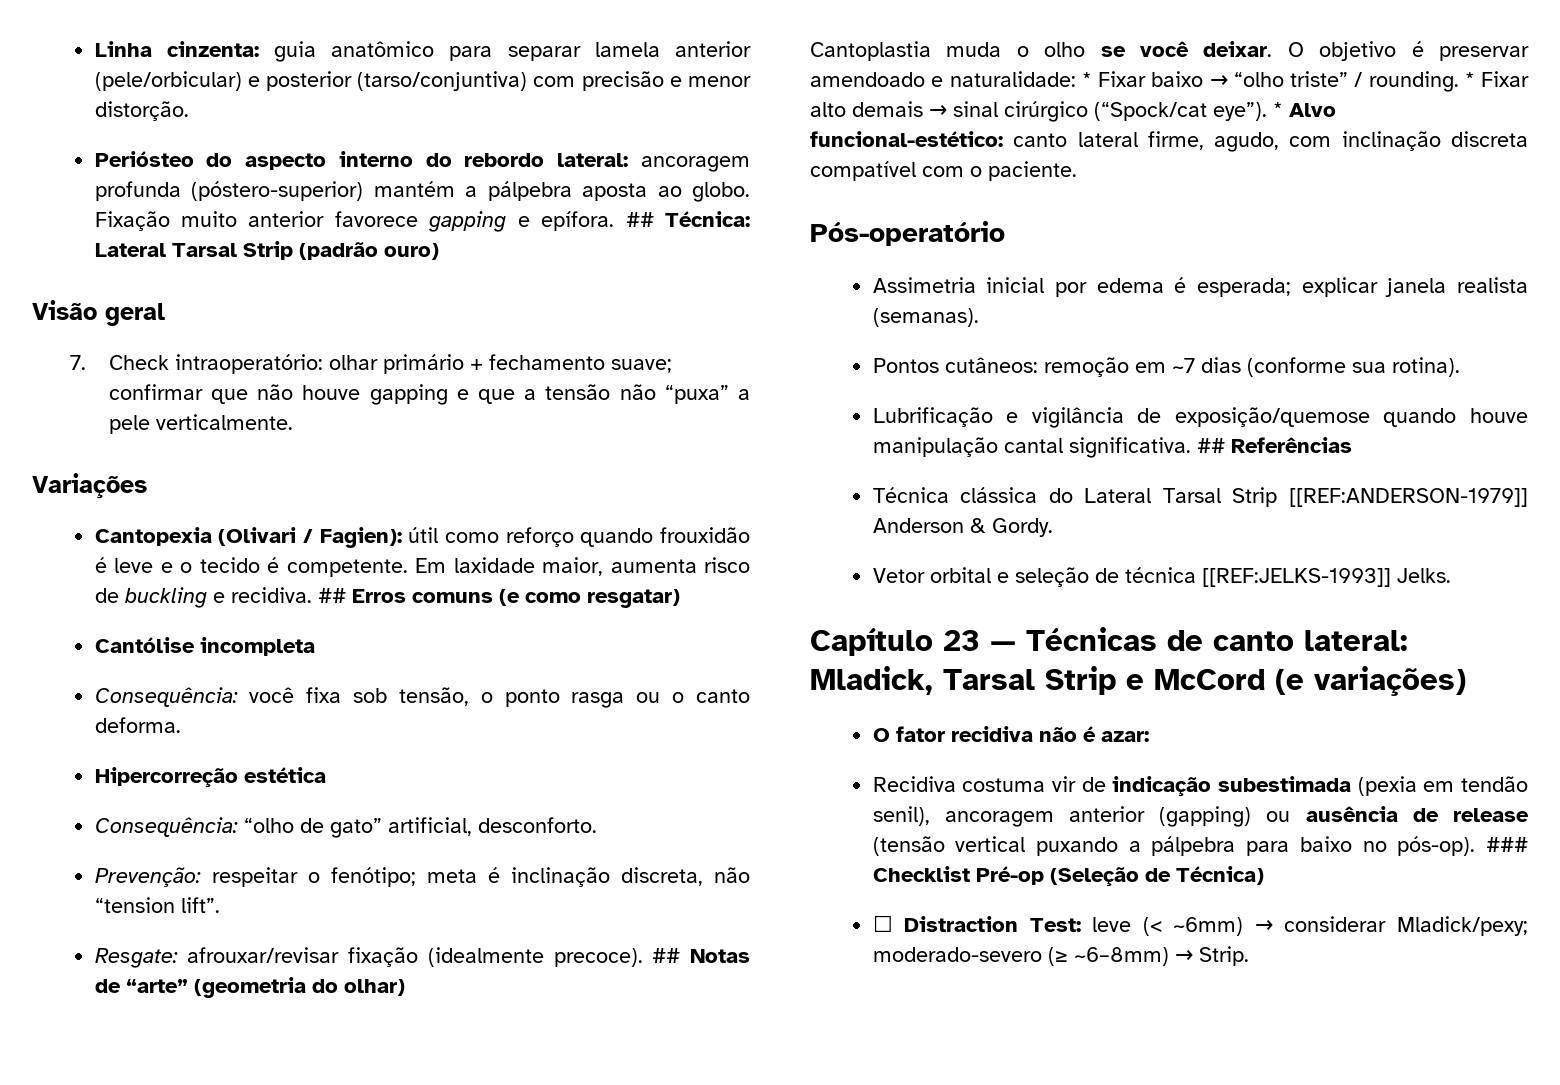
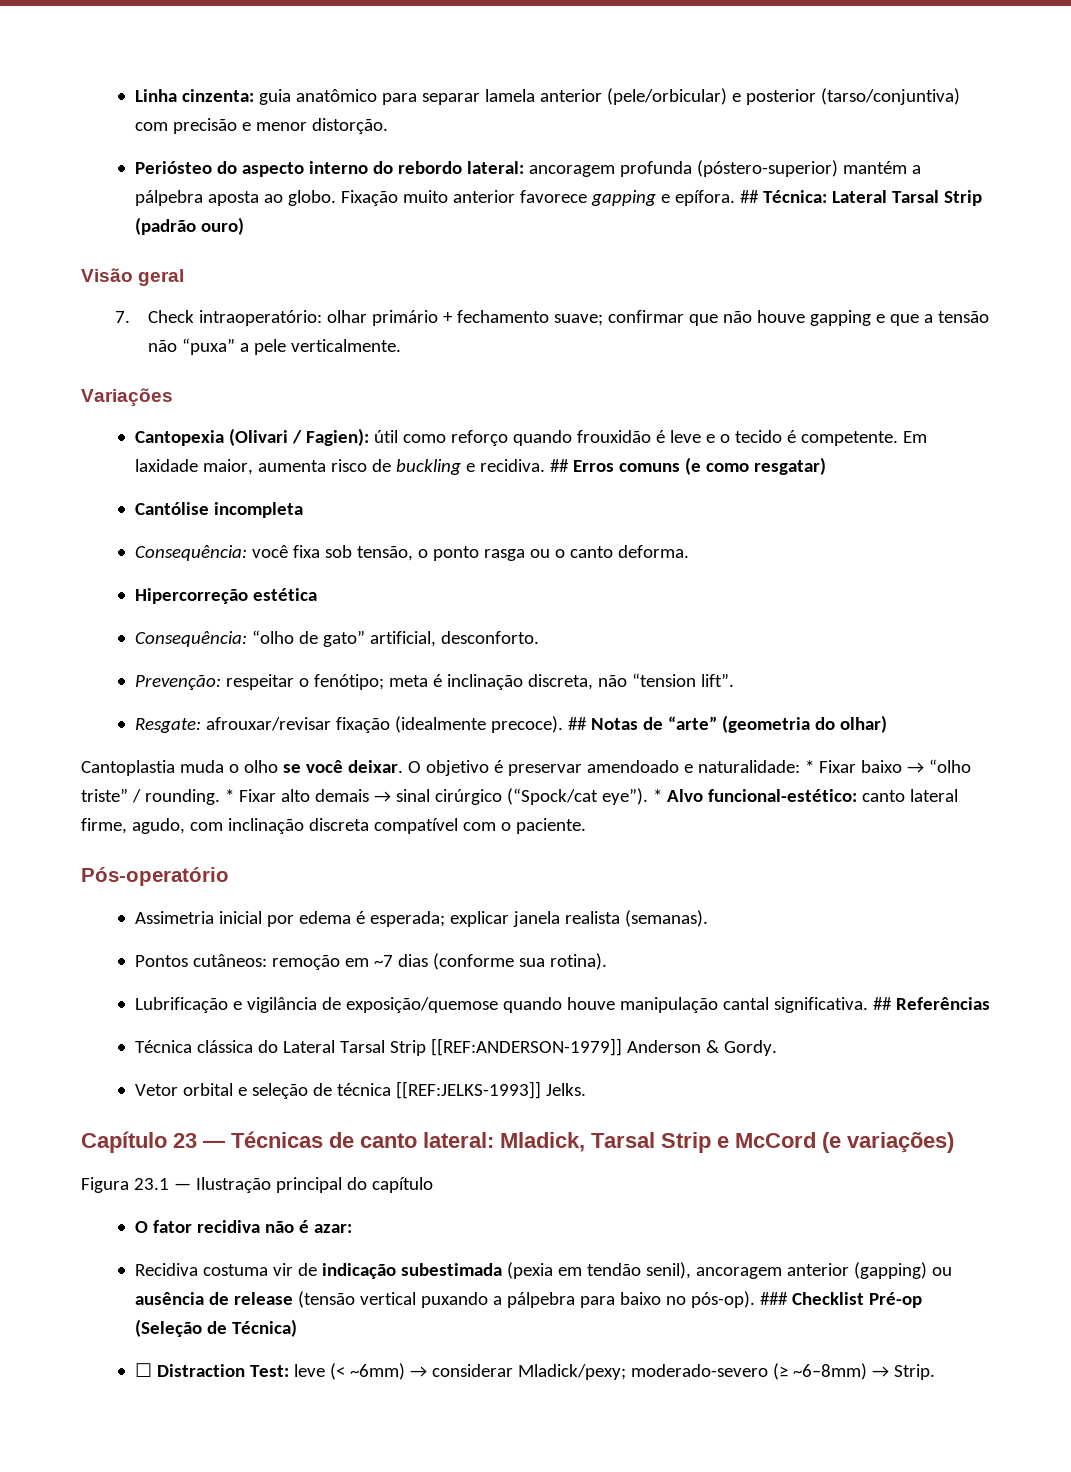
(1466, 681) none -> [81,1177,433,1193] // Figura 23.1 — Ilustração principal do capítulo

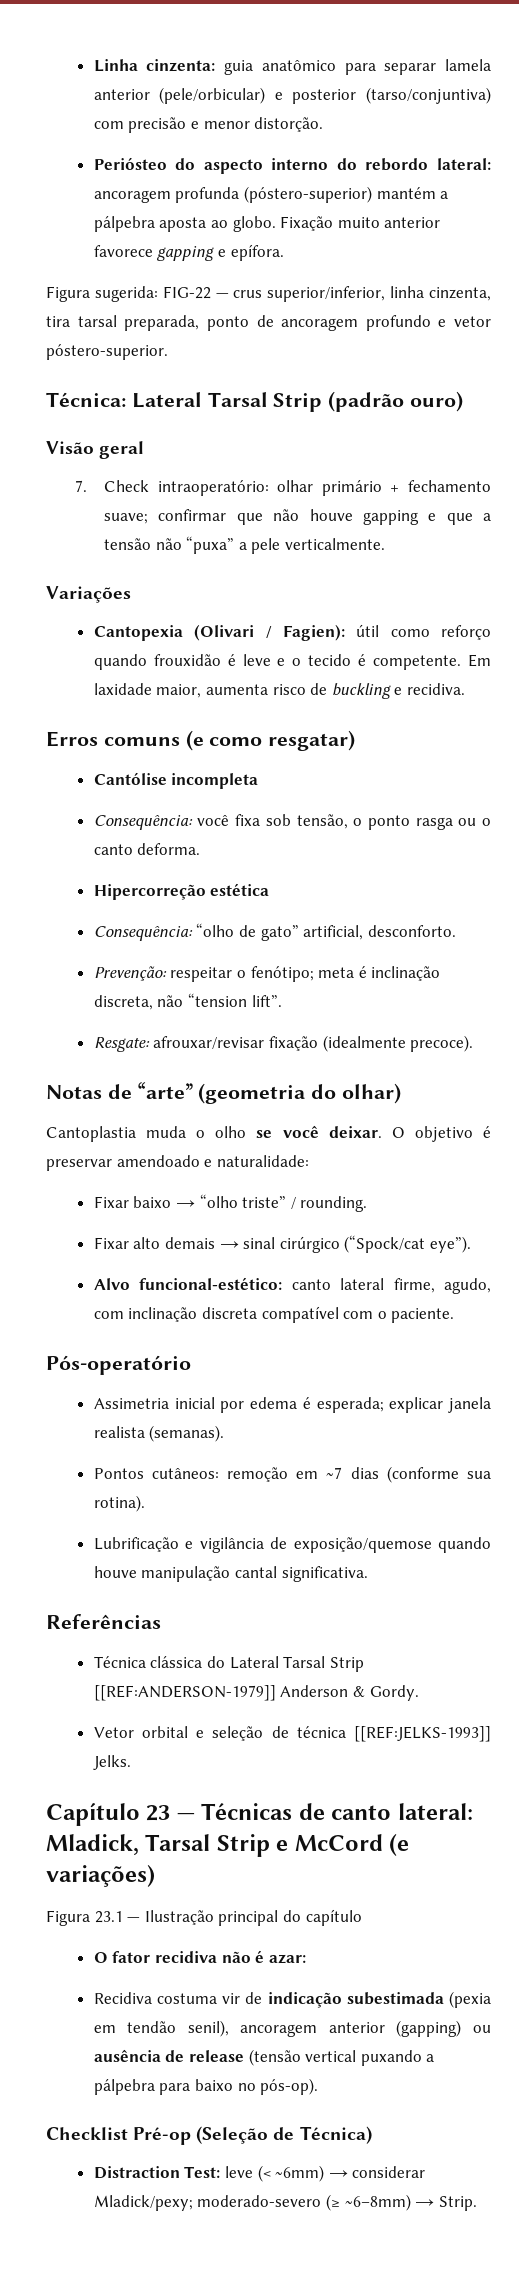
[739,190,759,203] ## -> [46,286,491,302] [46,315,491,331] [46,344,168,360] // Figura sugerida: FIG-22 — crus superior/inferior, linha cinzenta, tira tarsal preparada, ponto de ancoragem profundo e vetor póstero-superior. //
[549,459,569,472] ## -> (465, 689) //
[567,717,587,730] ## -> (474, 1043) //
[804,760,814,773] * -> (309, 1161) //
[224,789,234,802] * -> (368, 1204) //
[652,789,662,802] * -> (471, 1244) //
[872,997,892,1010] ## -> (368, 1574) //
[759,1292,788,1305] ### -> (319, 2086) //
[134,1363,152,1377] ☐ -> (372, 2135) none

